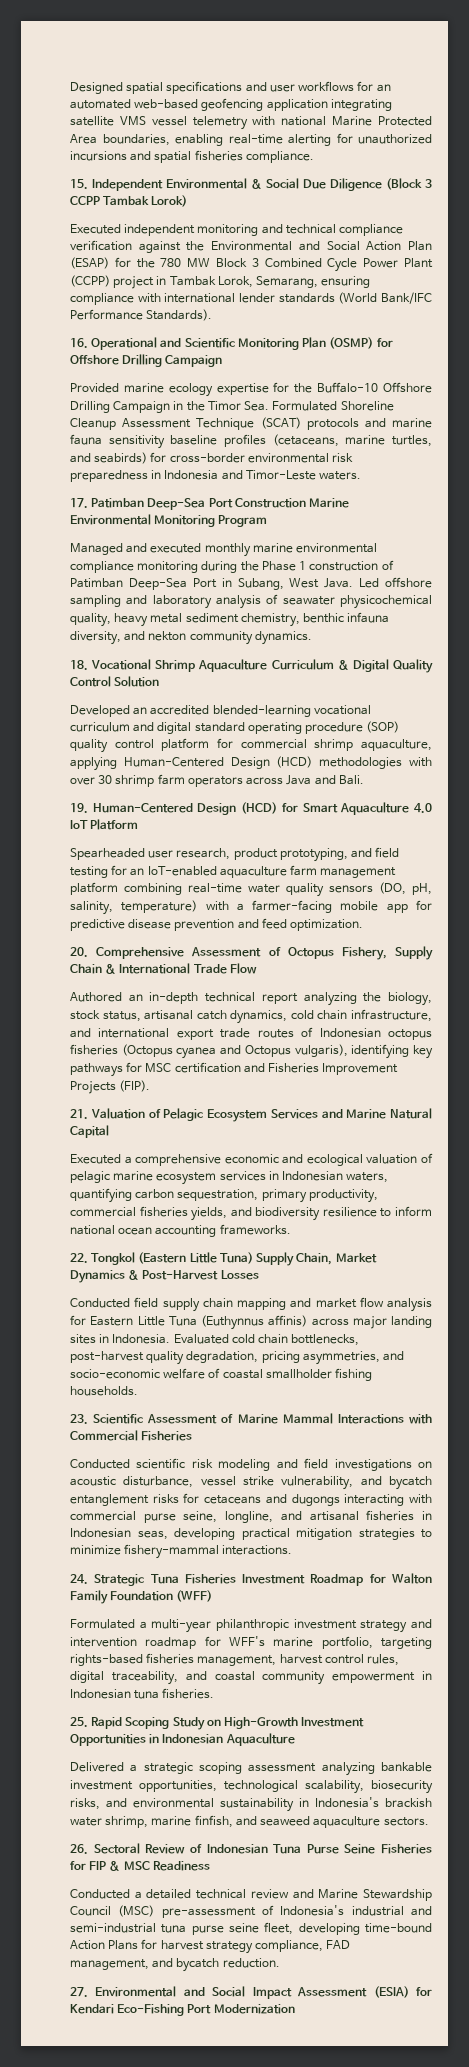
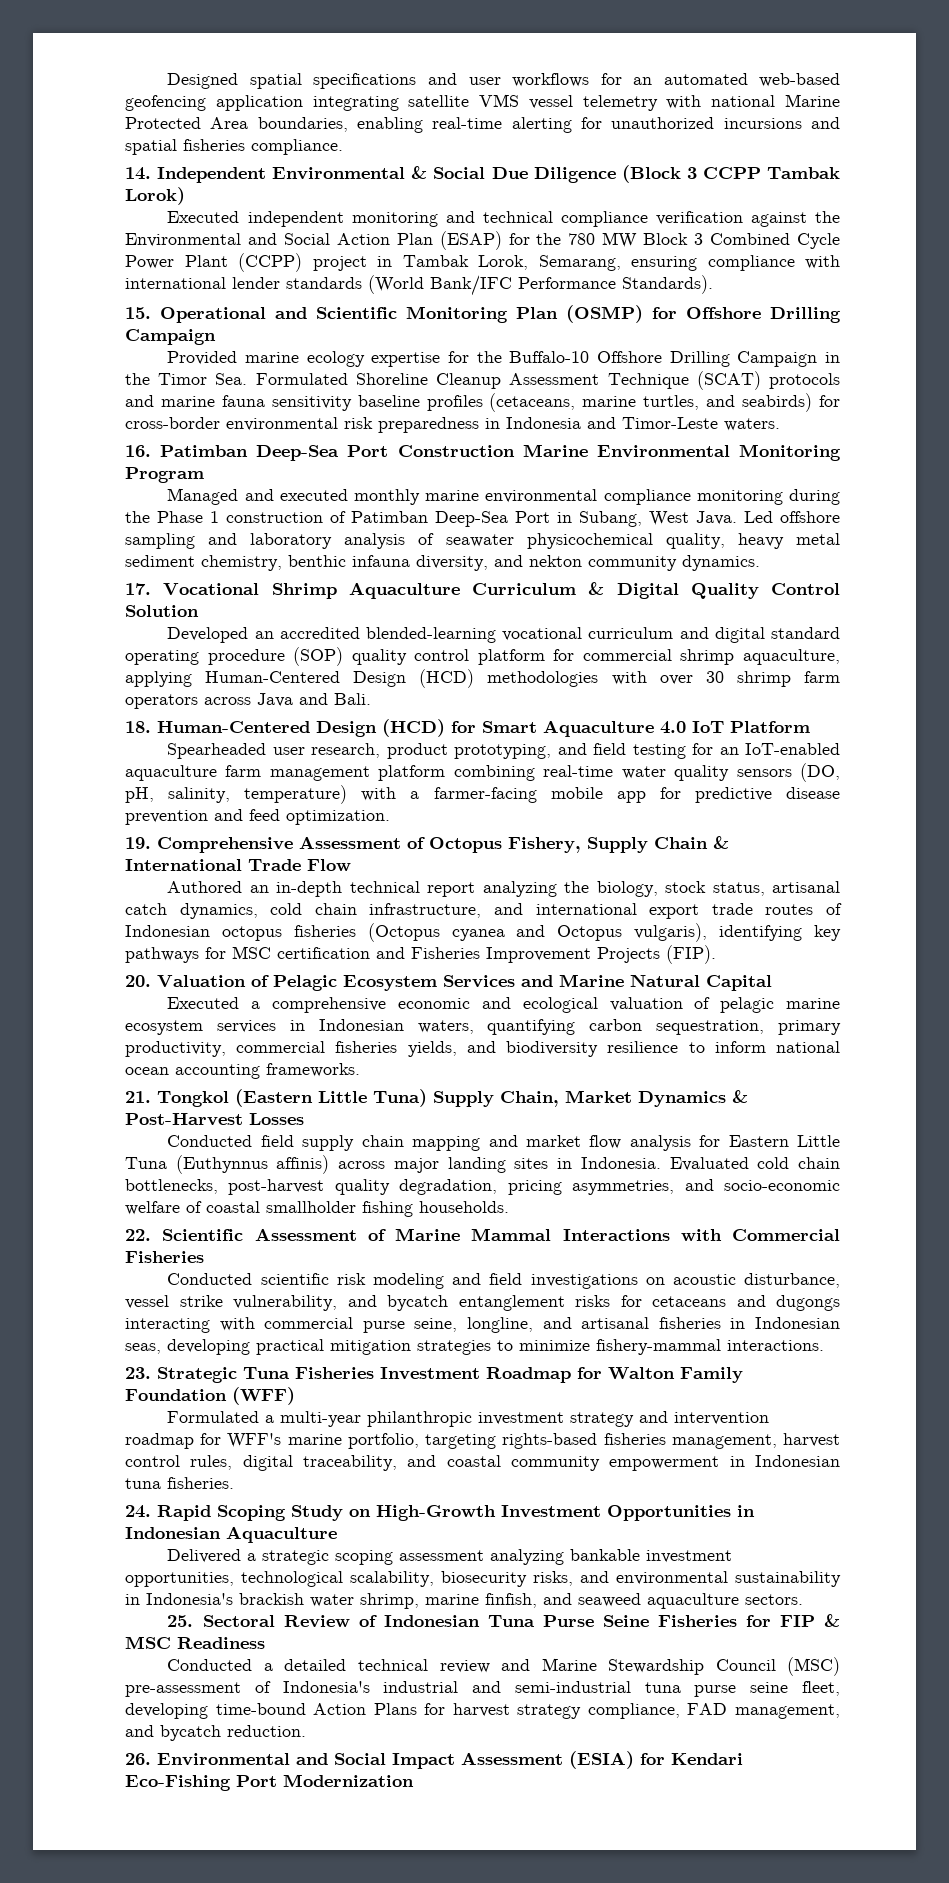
[70,179,88,189] 15. -> [125,167,151,180] 14.
[70,338,88,348] 16. -> [125,307,151,319] 15.
[70,498,88,508] 17. -> [125,445,151,457] 16.
[70,660,88,670] 18. -> [125,583,151,595] 17.
[70,803,88,813] 19. -> [125,721,151,733] 18.
[70,947,88,957] 20. -> [125,837,151,849] 19.
[70,1109,88,1119] 21. -> [125,975,151,987] 20.
[70,1253,88,1263] 22. -> [125,1091,151,1103] 21.
[70,1414,88,1424] 23. -> [125,1229,151,1241] 22.
[70,1574,88,1584] 24. -> [125,1367,151,1379] 23.
[70,1717,88,1727] 25. -> [125,1505,151,1518] 24.
[70,1844,88,1854] 26. -> [167,1615,194,1627] 25.
[70,1987,88,1997] 27. -> [125,1753,151,1765] 26.

